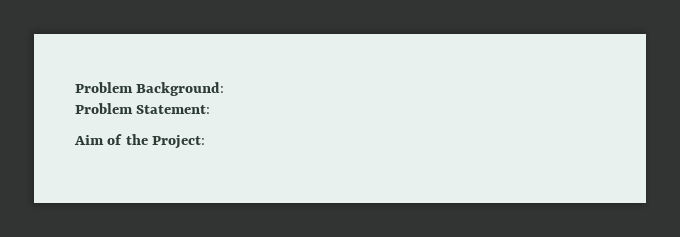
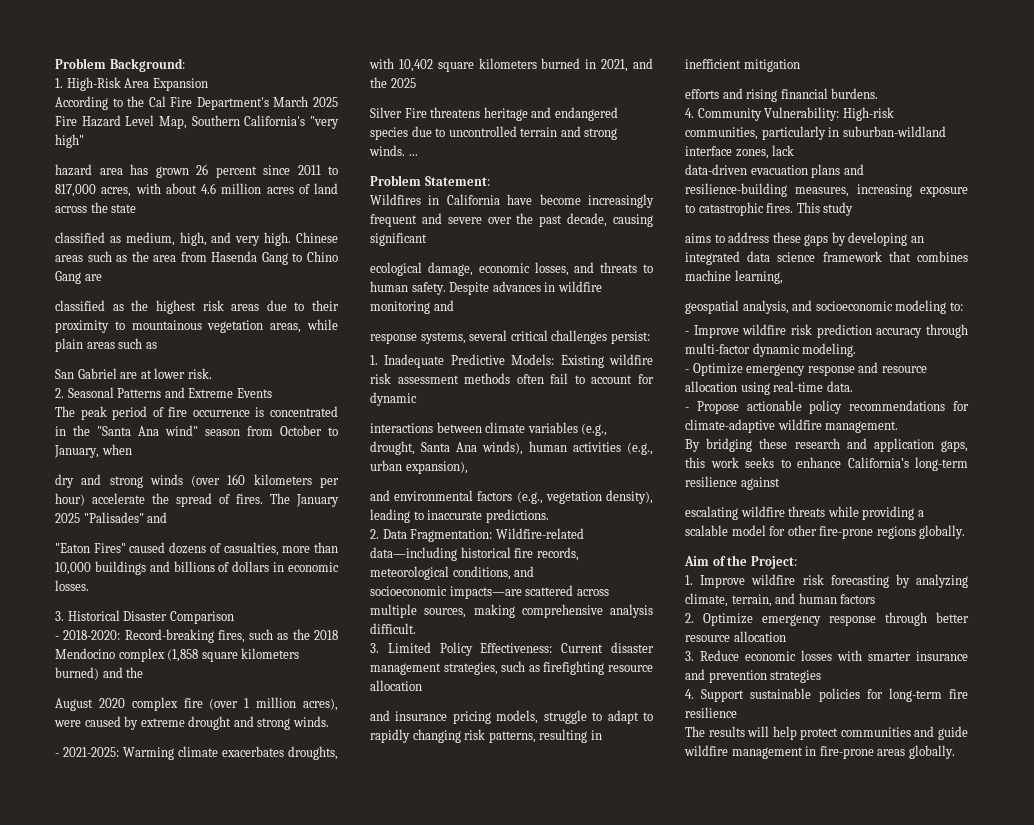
[75,103,211,114] [74,134,206,149] Problem Statement: // Aim of the Project: -> [55,77,208,91] [55,96,338,110] [55,115,339,129] [55,134,84,148] [55,164,338,178] [55,183,338,197] [55,202,137,213] [55,232,338,246] [55,251,338,265] [55,271,102,284] [55,300,339,314] [55,319,338,333] [55,338,157,352] [55,368,212,379] [55,387,272,398] [55,406,338,420] [55,425,338,436] [54,444,132,458] [55,474,339,488] [55,493,339,507] [55,512,168,523] [55,542,339,556] [55,561,339,575] [55,580,89,591] [55,610,234,624] [55,629,338,643] [55,648,300,662] [55,667,144,680] [55,697,338,711] [54,716,329,730] [55,746,338,760] [369,58,653,72] [370,77,416,88] [370,107,618,121] [370,126,618,140] [369,145,418,156] [370,175,490,186] [370,194,654,208] [370,213,653,227] [370,233,427,246] [370,262,653,276] [370,281,602,295] [370,300,454,314] [370,330,650,344] [370,354,653,368] [370,373,654,384] [370,392,417,406] [370,422,608,436] [370,441,653,455] [370,460,468,474] [370,490,653,504] [370,509,549,523] [370,528,584,542] [370,547,579,561] [370,566,535,580] [370,585,609,599] [370,604,653,618] [370,623,416,634] [370,642,654,656] [370,661,653,675] [370,680,422,691] [370,710,653,724] [370,729,602,743] [685,59,800,72] [685,88,879,102] [685,107,894,121] [685,126,946,140] [685,145,795,159] [685,164,864,178] [685,183,968,197] [685,202,854,216] [685,232,924,246] [685,251,968,265] [685,270,783,284] [685,300,963,314] [685,324,968,338] [685,343,857,357] [685,362,927,376] [685,381,853,395] [685,400,969,414] [685,419,899,433] [685,438,968,452] [685,457,968,471] [685,476,780,490] [685,506,924,520] [685,525,966,539] [684,555,797,569] [685,574,968,588] [685,593,876,607] [685,612,969,626] [685,631,786,642] [685,650,968,661] [685,669,822,683] [685,688,968,702] [685,707,737,718] [685,726,968,740] [684,745,955,759] 1. High-Risk Area Expansion // According to the Cal Fire Department's March 2025 Fire Hazard Level Map, Southern California's "very high" // hazard area has grown 26 percent since 2011 to 817,000 acres, with about 4.6 million acres of land across the state // classified as medium, high, and very high. Chinese areas such as the area from Hasenda Gang to Chino Gang are // classified as the highest risk areas due to their proximity to mountainous vegetation areas, while plain areas such as // San Gabriel are at lower risk. // 2. Seasonal Patterns and Extreme Events // The peak period of fire occurrence is concentrated in the "Santa Ana wind" season from October to January, when // dry and strong winds (over 160 kilometers per hour) accelerate the spread of fires. The January 2025 "Palisades" and // "Eaton Fires" caused dozens of casualties, more than 10,000 buildings and billions of dollars in economic losses. // 3. Historical Disaster Comparison // - 2018-2020: Record-breaking fires, such as the 2018 Mendocino complex (1,858 square kilometers burned) and the // August 2020 complex fire (over 1 million acres), were caused by extreme drought and strong winds. // - 2021-2025: Warming climate exacerbates droughts, with 10,402 square kilometers burned in 2021, and the 2025 // Silver Fire threatens heritage and endangered species due to uncontrolled terrain and strong winds. ... // Problem Statement: // Wildfires in California have become increasingly frequent and severe over the past decade, causing significant // ecological damage, economic losses, and threats to human safety. Despite advances in wildfire monitoring and // response systems, several critical challenges persist: // 1. Inadequate Predictive Models: Existing wildfire risk assessment methods often fail to account for dynamic // interactions between climate variables (e.g., drought, Santa Ana winds), human activities (e.g., urban expansion), // and environmental factors (e.g., vegetation density), leading to inaccurate predictions. // 2. Data Fragmentation: Wildfire-related data—including historical fire records, meteorological conditions, and // socioeconomic impacts—are scattered across multiple sources, making comprehensive analysis difficult. // 3. Limited Policy Effectiveness: Current disaster management strategies, such as firefighting resource allocation // and insurance pricing models, struggle to adapt to rapidly changing risk patterns, resulting in inefficient mitigation // efforts and rising financial burdens. // 4. Community Vulnerability: High-risk communities, particularly in suburban-wildland interface zones, lack // data-driven evacuation plans and resilience-building measures, increasing exposure to catastrophic fires. This study // aims to address these gaps by developing an integrated data science framework that combines machine learning, // geospatial analysis, and socioeconomic modeling to: // - Improve wildfire risk prediction accuracy through multi-factor dynamic modeling. // - Optimize emergency response and resource allocation using real-time data. // - Propose actionable policy recommendations for climate-adaptive wildfire management. // By bridging these research and application gaps, this work seeks to enhance California’s long-term resilience against // escalating wildfire threats while providing a scalable model for other fire-prone regions globally. // Aim of the Project: // 1. Improve wildfire risk forecasting by analyzing climate, terrain, and human factors // 2. Optimize emergency response through better resource allocation // 3. Reduce economic losses with smarter insurance and prevention strategies // 4. Support sustainable policies for long-term fire resilience // The results will help protect communities and guide wildfire management in fire-prone areas globally.

